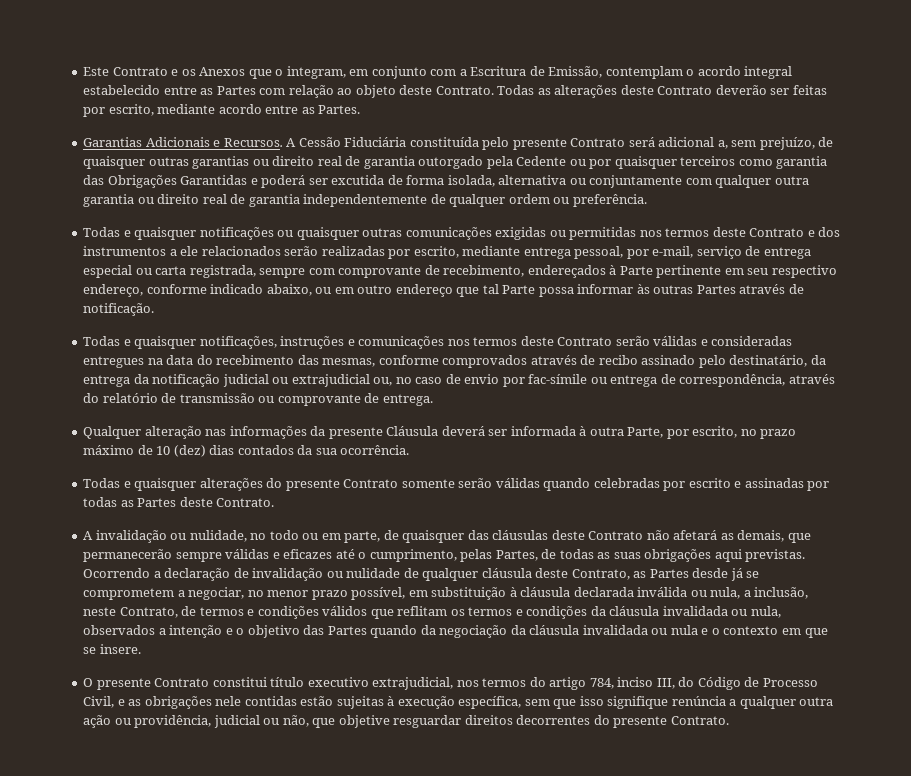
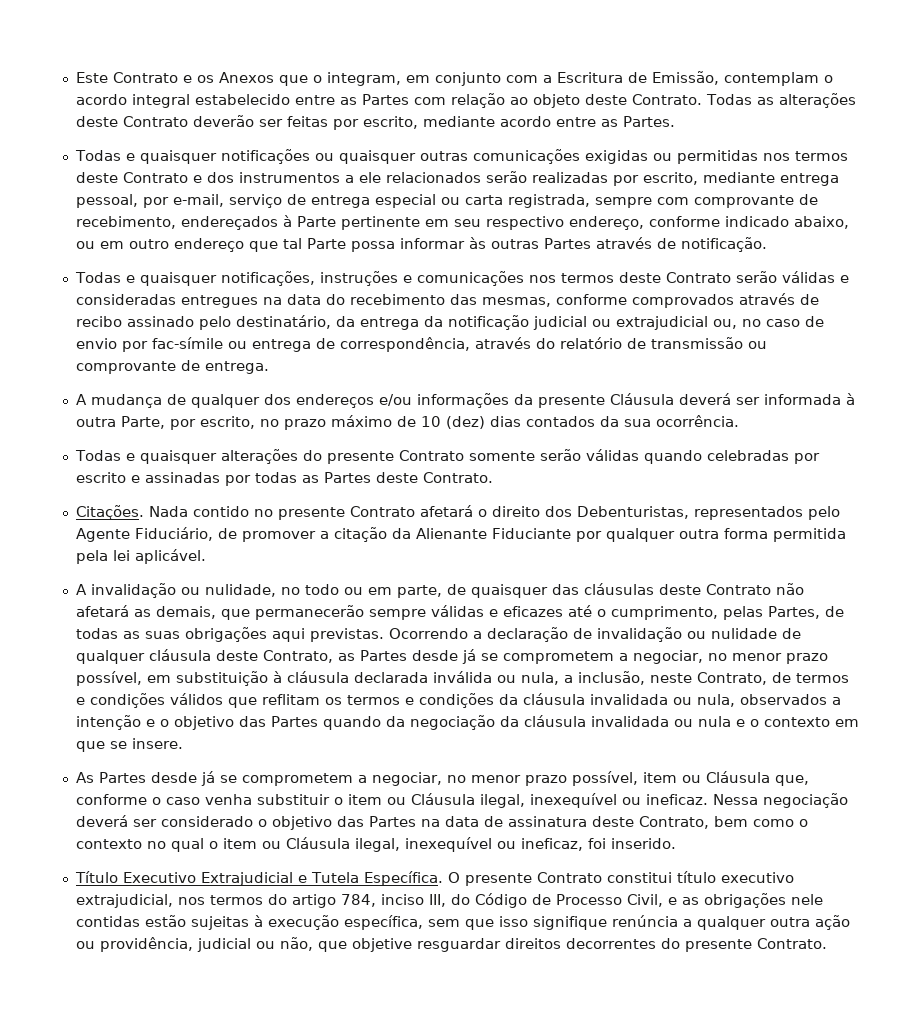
[83,137,834,150] [83,156,828,169] [83,175,809,188] [83,194,647,207] // Garantias Adicionais e Recursos. A Cessão Fiduciária constituída pelo presente Contrato será adicional a, sem prejuízo, de quaisquer outras garantias ou direito real de garantia outorgado pela Cedente ou por quaisquer terceiros como garantia das Obrigações Garantidas e poderá ser excutida de forma isolada, alternativa ou conjuntamente com qualquer outra garantia ou direito real de garantia independentemente de qualquer ordem ou preferência. -> (675, 121) none
[83,426,227,439] Qualquer alteração nas -> [75,394,412,408] A mudança de qualquer dos endereços e/ou
(275, 502) none -> [75,505,840,520] [75,527,846,542] [75,549,206,564] // Citações. Nada contido no presente Contrato afetará o direito dos Debenturistas, representados pelo Agente Fiduciário, de promover a citação da Alienante Fiduciante por qualquer outra forma permitida pela lei aplicável.
(141, 649) none -> [75,771,809,786] [75,793,848,808] [75,815,808,830] [75,837,676,852] [74,871,443,886] As Partes desde já se comprometem a negociar, no menor prazo possível, item ou Cláusula que, conforme o caso venha substituir o item ou Cláusula ilegal, inexequível ou ineficaz. Nessa negociação deverá ser considerado o objetivo das Partes na data de assinatura deste Contrato, bem como o contexto no qual o item ou Cláusula ilegal, inexequível ou ineficaz, foi inserido. // Título Executivo Extrajudicial e Tutela Específica.

